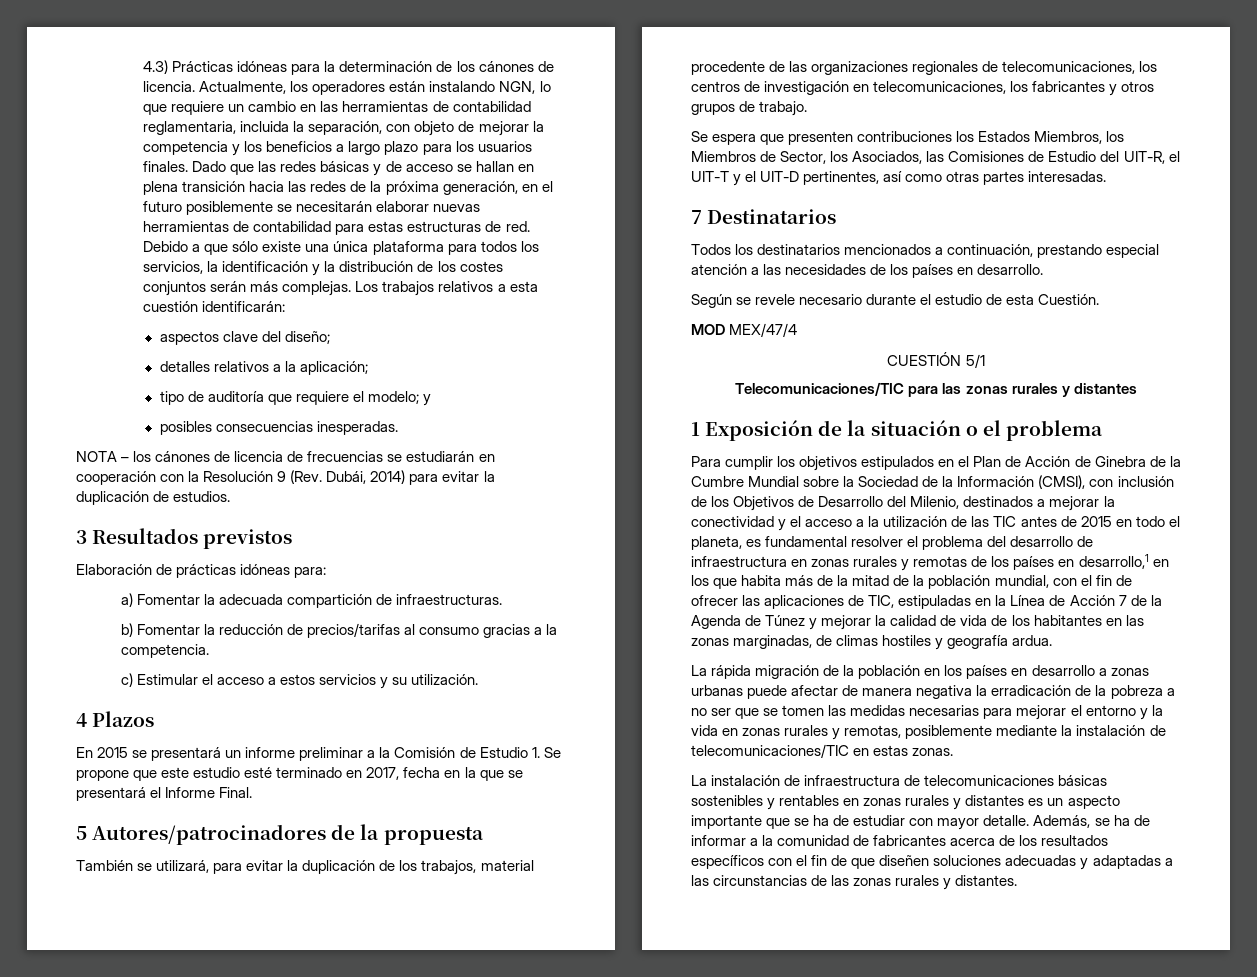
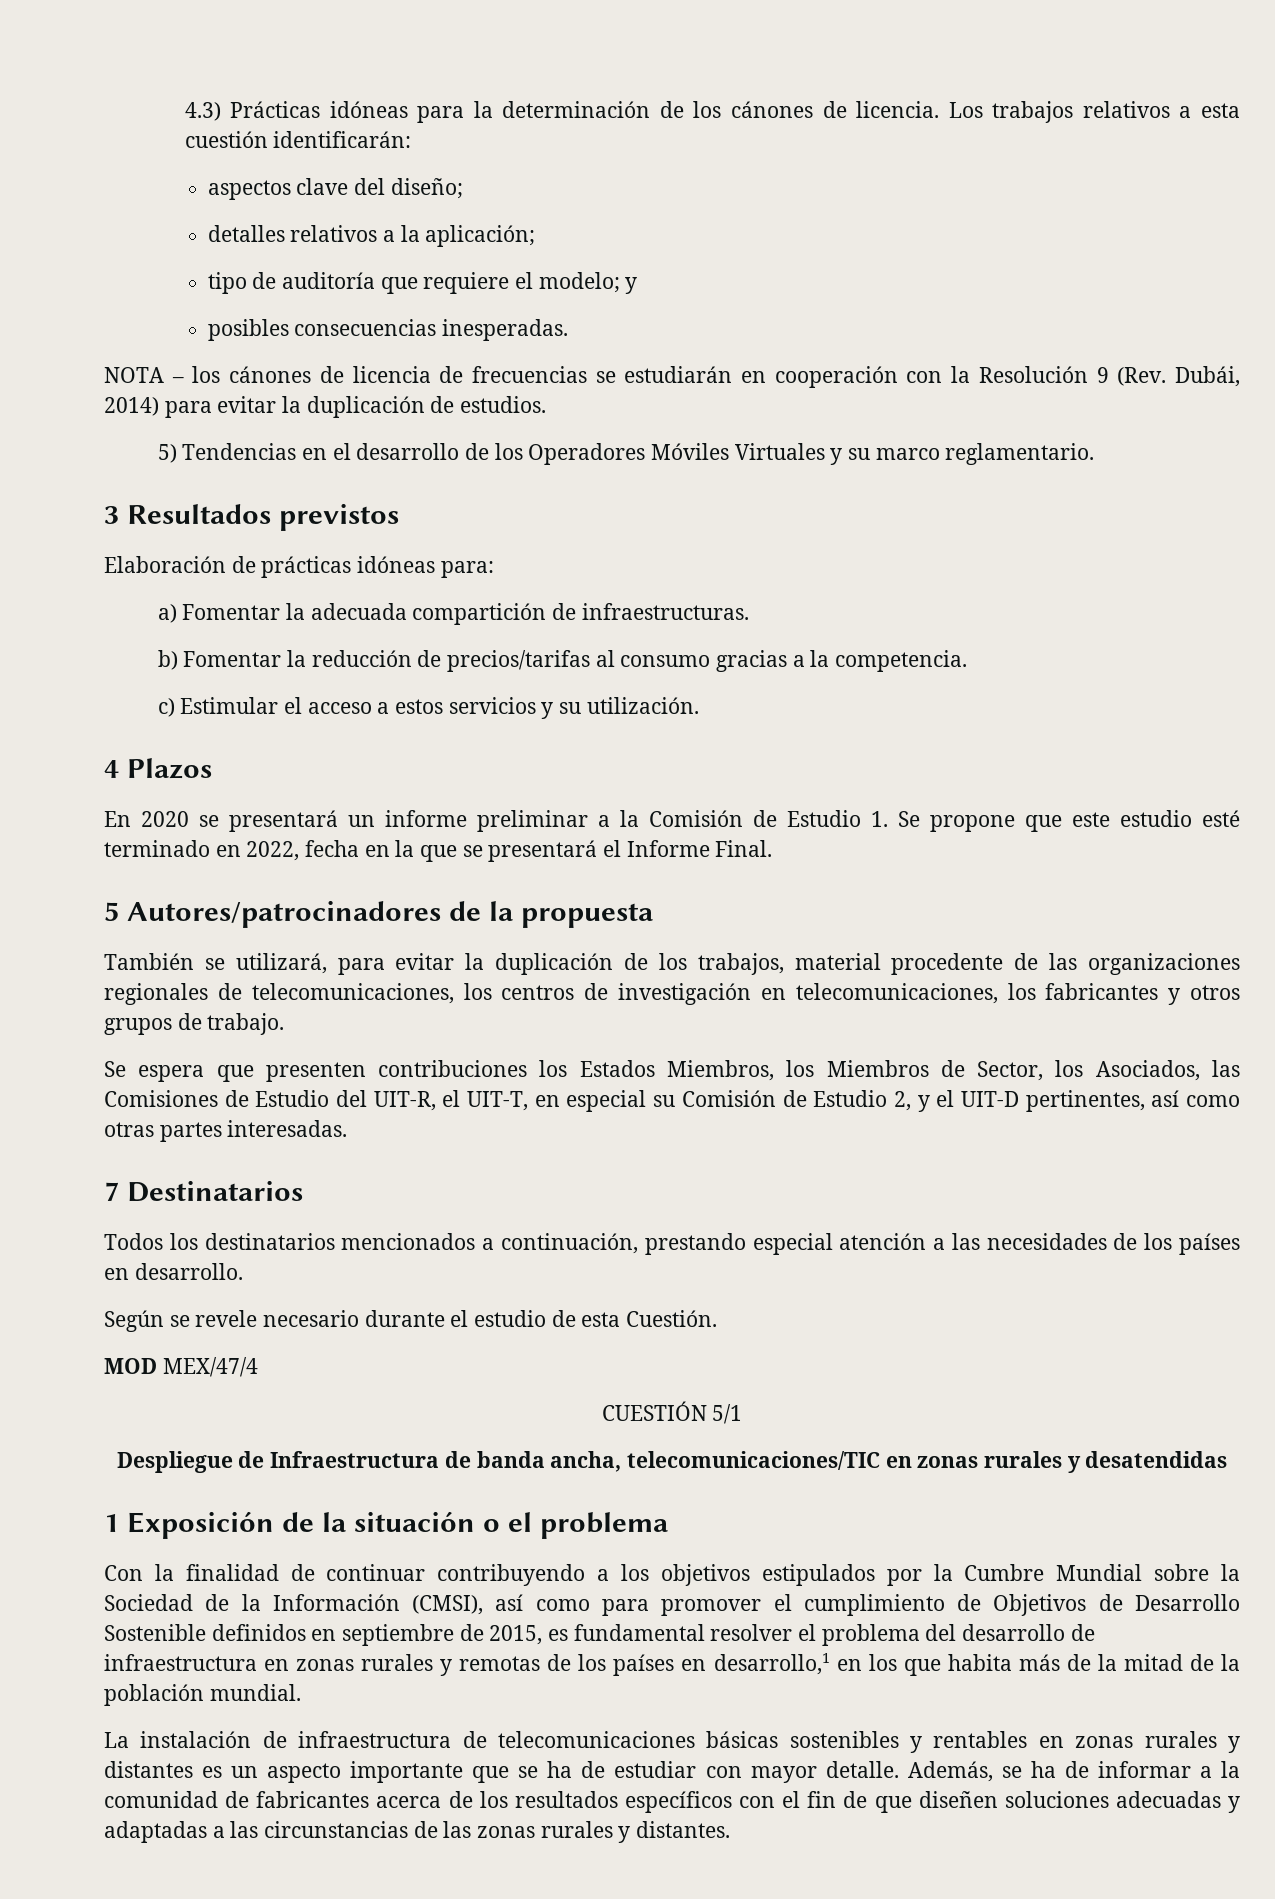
[199,81,551,95] [143,101,531,115] [143,121,544,136] [143,141,532,156] [143,161,534,176] [143,181,553,195] [143,201,481,215] [143,221,530,235] [143,241,539,255] [143,261,503,276] [143,281,352,296] Actualmente, los operadores están instalando NGN, lo que requiere un cambio en las herramientas de contabilidad reglamentaria, incluida la separación, con objeto de mejorar la competencia y los beneficios a largo plazo para los usuarios finales. Dado que las redes básicas y de acceso se hallan en plena transición hacia las redes de la próxima generación, en el futuro posiblemente se necesitarán elaborar nuevas herramientas de contabilidad para estas estructuras de red. Debido a que sólo existe una única plataforma para todos los servicios, la identificación y la distribución de los costes conjuntos serán más complejas. -> (940, 109) none
(231, 496) none -> [157,443,1095,465] // 5) Tendencias en el desarrollo de los Operadores Móviles Virtuales y su marco reglamentario.
[97,747,129,758] 2015 -> [141,811,189,827] 2020
[366,767,400,780] 2017, -> [246,841,300,861] 2022,
[691,171,729,182] UIT-T -> [467,1090,911,1112] UIT-T, en especial su Comisión de Estudio 2,
[735,382,1137,397] Telecomunicaciones/TIC para las zonas rurales y distantes -> [116,1451,1228,1473] Despliegue de Infraestructura de banda ancha, telecomunicaciones/TIC en zonas rurales y desatendidas
[691,456,1166,471] Para cumplir los objetivos estipulados en el Plan de Acción de Ginebra de -> [104,1564,922,1586] Con la finalidad de continuar contribuyendo a los objetivos estipulados por
[1089,476,1174,487] [691,496,1115,511] [691,516,1180,531] [691,536,742,550] con inclusión de los Objetivos de Desarrollo del Milenio, destinados a mejorar la conectividad y el acceso a la utilización de las TIC antes de 2015 en todo el planeta, -> [495,1594,1240,1616] [104,1624,543,1646] así como para promover el cumplimiento de Objetivos de Desarrollo Sostenible definidos en septiembre de 2015,
[994,575,1132,588] [691,595,1162,609] [691,615,1144,630] [691,635,1053,650] [691,665,1149,679] [691,685,1175,699] [691,705,1163,720] [691,725,1166,740] [691,744,954,758] mundial, con el fin de ofrecer las aplicaciones de TIC, estipuladas en la Línea de Acción 7 de la Agenda de Túnez y mejorar la calidad de vida de los habitantes en las zonas marginadas, de climas hostiles y geografía ardua. // La rápida migración de la población en los países en desarrollo a zonas urbanas puede afectar de manera negativa la erradicación de la pobreza a no ser que se tomen las medidas necesarias para mejorar el entorno y la vida en zonas rurales y remotas, posiblemente mediante la instalación de telecomunicaciones/TIC en estas zonas. -> [209,1684,301,1701] mundial.

